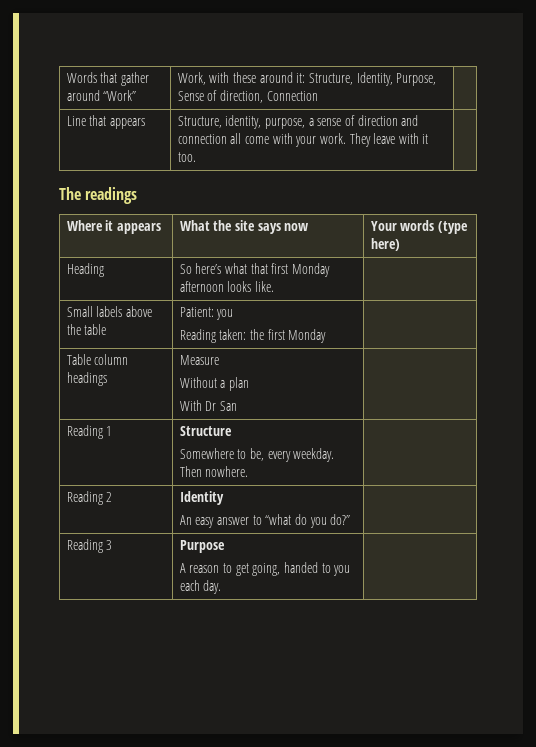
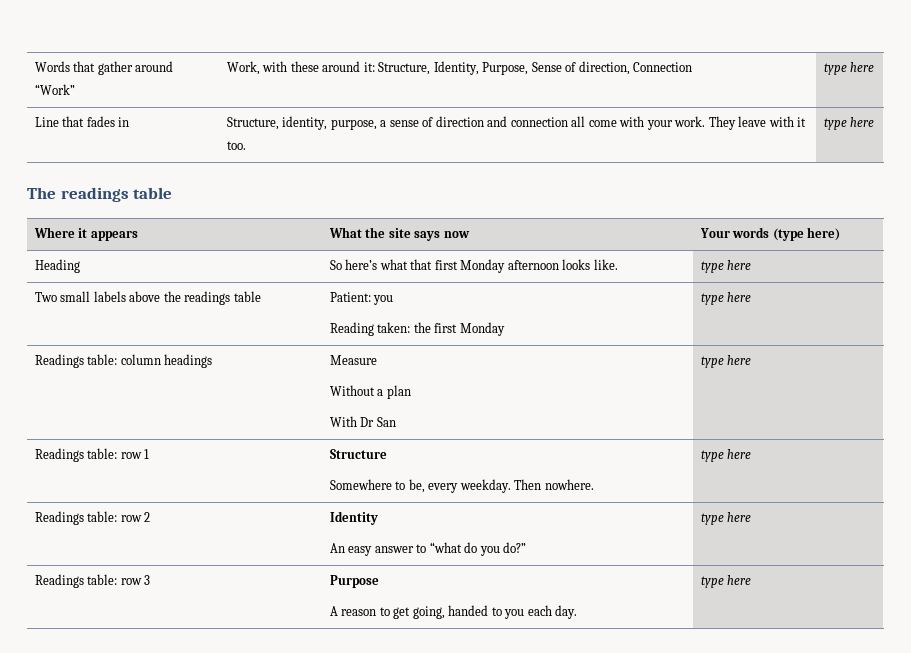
(318, 96) none -> [823,62,875,75] type here
[109,118,145,129] appears -> [86,116,130,127] fades in
(196, 157) none -> [823,117,875,130] type here
(138, 195) none -> [133,187,173,199] table
[66,306,93,317] // Small -> [700,260,752,273] [34,291,91,302] type here // Two small
(81, 329) none -> [184,291,231,305] readings
[66,354,91,365] // Table -> [700,292,752,305] [34,354,118,368] type here // Readings table:
[66,425,103,439] // Reading -> [700,355,752,368] [34,448,142,462] type here // Readings table: row
[66,491,103,505] // Reading -> [700,449,752,462] [34,511,142,525] type here // Readings table: row
[66,539,103,553] // Reading -> [700,512,752,525] [34,574,142,588] type here // Readings table: row
(222, 587) none -> [700,575,752,588] type here

